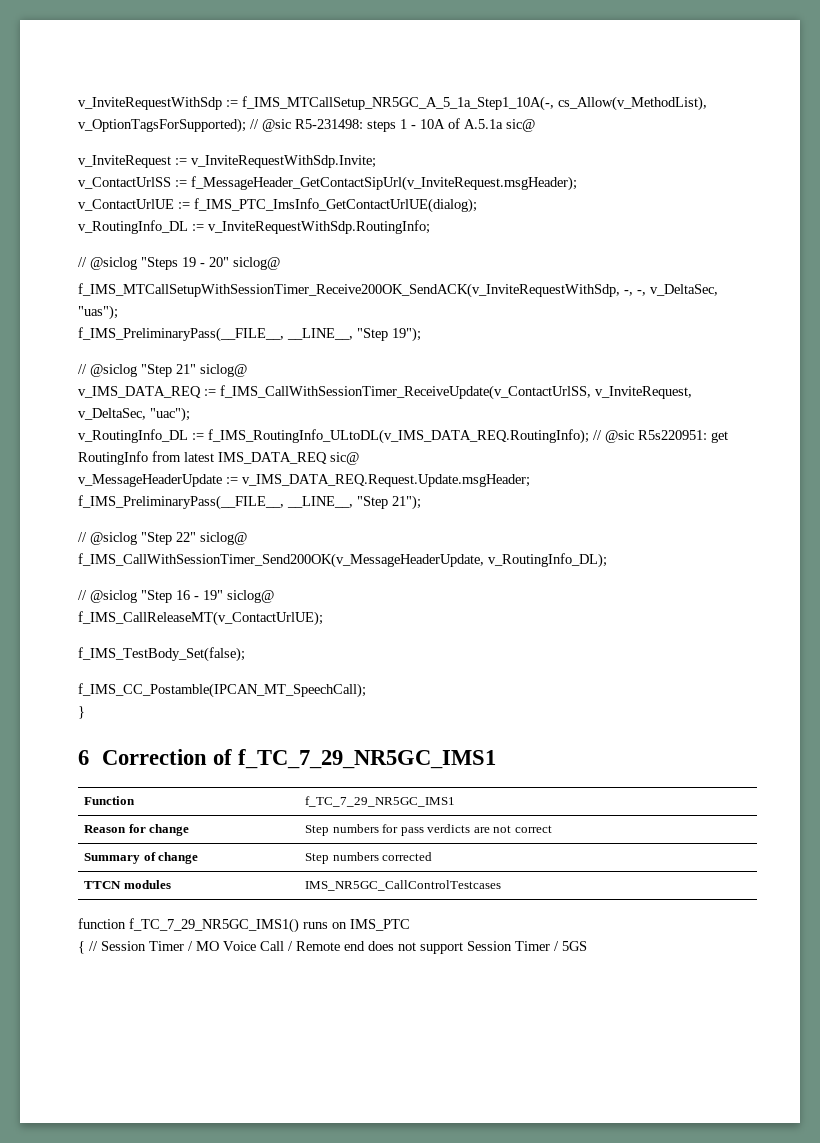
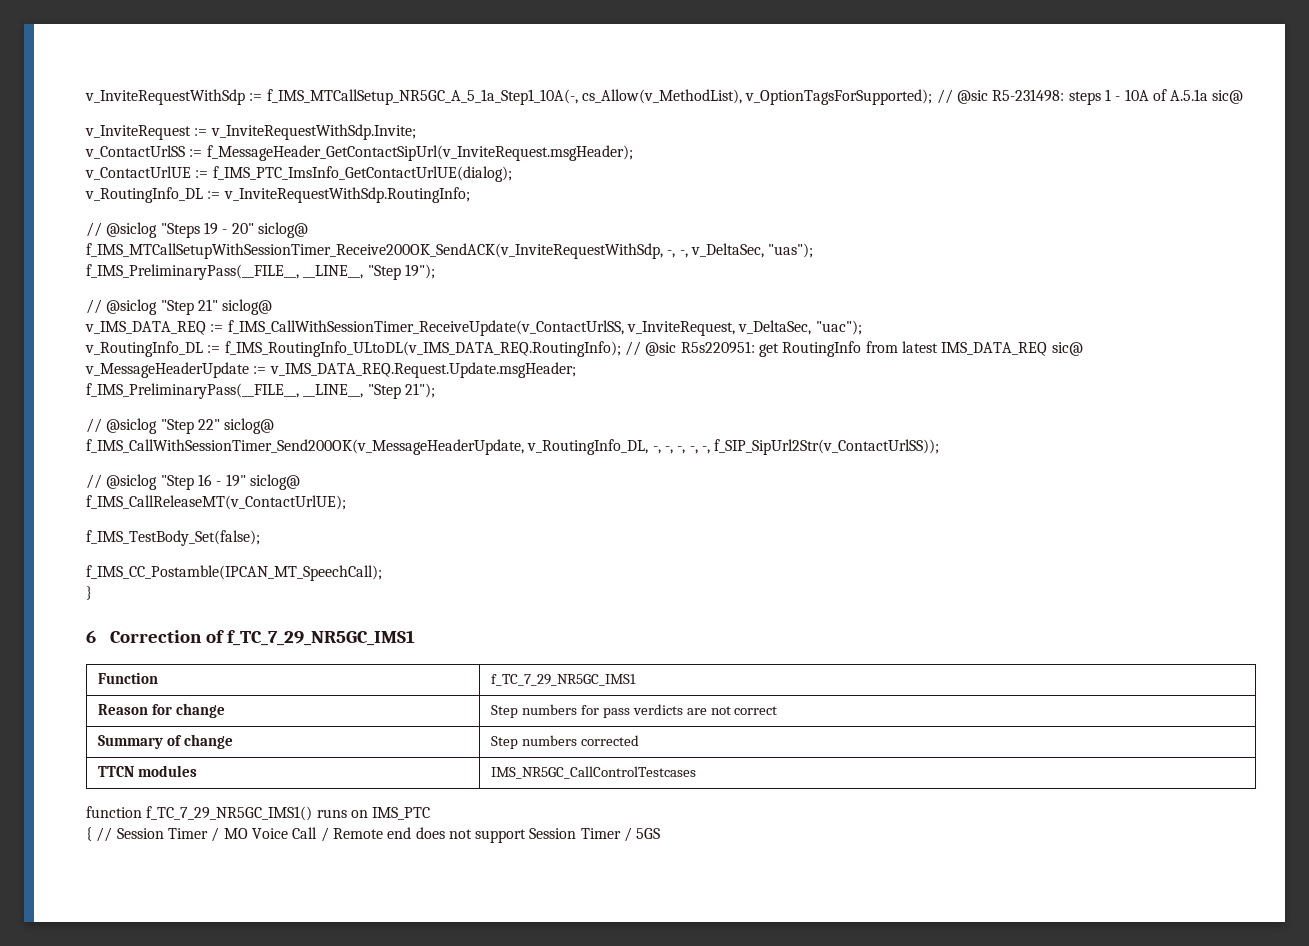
[488,553,607,568] v_RoutingInfo_DL); -> [527,439,940,455] v_RoutingInfo_DL, -, -, -, -, -, f_SIP_SipUrl2Str(v_ContactUrlSS));

